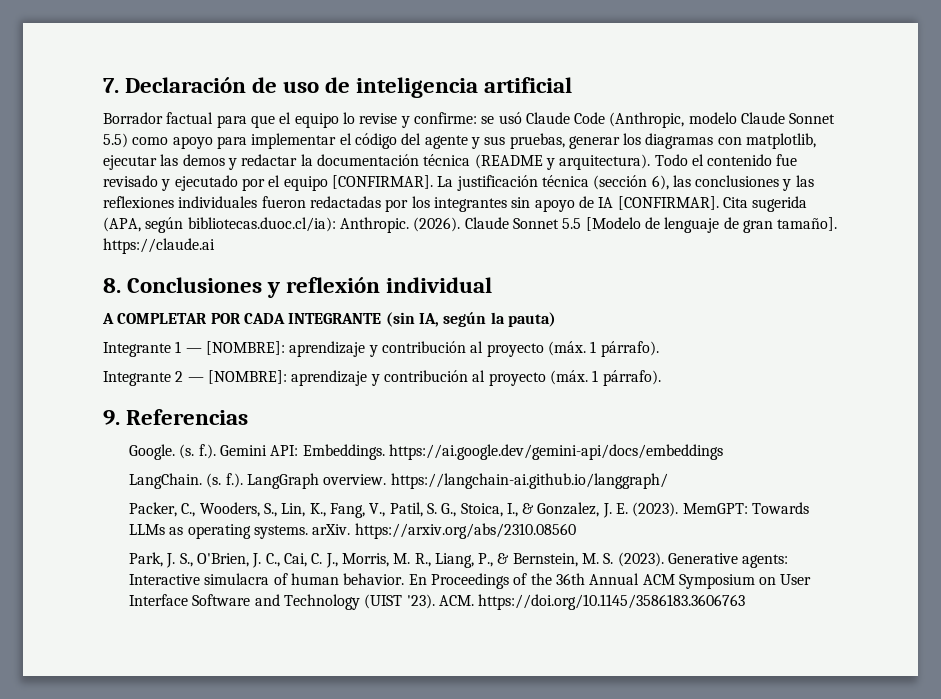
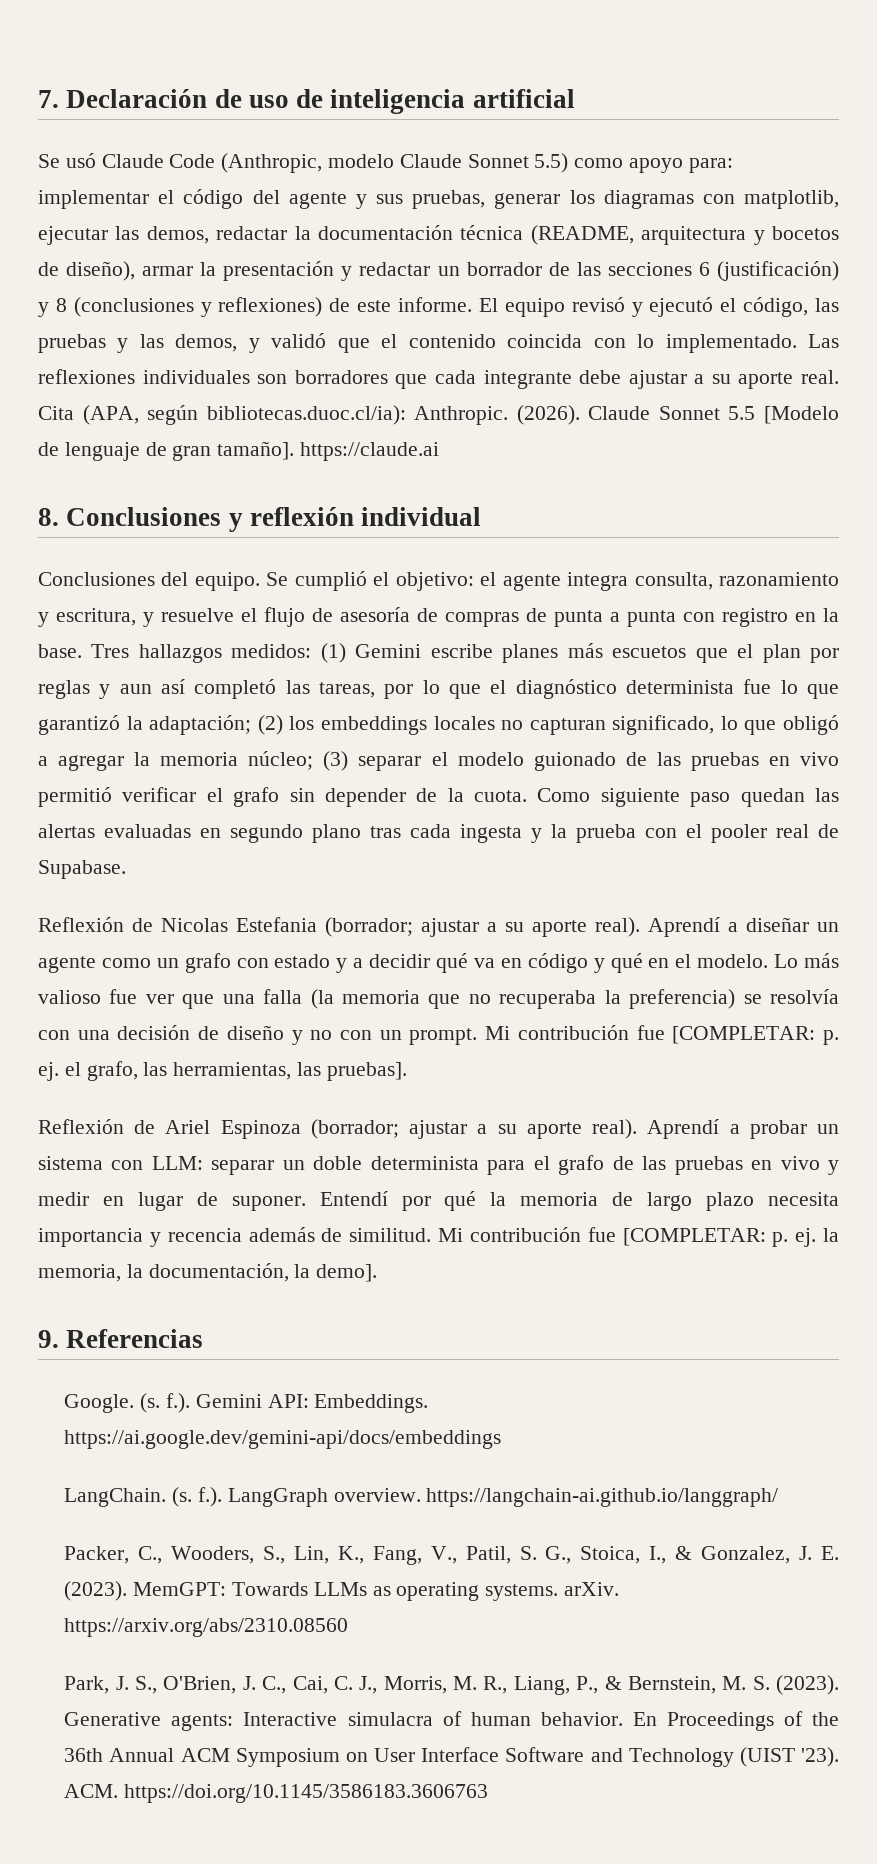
[103,112,495,128] Borrador factual para que el equipo lo revise y confirme: se -> [38,154,60,168] Se
[216,136,247,149] para -> [688,158,733,173] para:
[182,154,237,170] demos y -> [146,226,209,244] demos,
[474,154,798,170] [103,175,814,191] [103,196,808,212] (README y arquitectura). Todo el contenido fue revisado y ejecutado por el equipo [CONFIRMAR]. La justificación técnica (sección 6), las conclusiones y las reflexiones individuales fueron redactadas por los integrantes sin apoyo de IA [CONFIRMAR]. Cita sugerida -> [530,225,839,245] [38,261,840,281] [38,297,840,317] [38,333,839,353] [38,369,840,389] [38,406,74,420] (README, arquitectura y bocetos de diseño), armar la presentación y redactar un borrador de las secciones 6 (justificación) y 8 (conclusiones y reflexiones) de este informe. El equipo revisó y ejecutó el código, las pruebas y las demos, y validó que el contenido coincida con lo implementado. Las reflexiones individuales son borradores que cada integrante debe ajustar a su aporte real. Cita
[102,312,556,327] [103,341,659,357] [103,370,661,386] A COMPLETAR POR CADA INTEGRANTE (sin IA, según la pauta) // Integrante 1 — [NOMBRE]: aprendizaje y contribución al proyecto (máx. 1 párrafo). // Integrante 2 — [NOMBRE]: aprendizaje y contribución al proyecto (máx. 1 párrafo). -> [38,571,839,591] [38,607,839,627] [38,643,839,663] [38,679,839,699] [38,715,839,735] [38,751,839,771] [38,787,839,807] [38,824,839,843] [38,860,126,879] [38,917,839,937] [38,953,839,973] [38,989,840,1009] [38,1025,839,1045] [38,1061,407,1081] [38,1119,840,1139] [38,1155,840,1175] [38,1191,839,1211] [38,1227,840,1247] [38,1263,378,1282] Conclusiones del equipo. Se cumplió el objetivo: el agente integra consulta, razonamiento y escritura, y resuelve el flujo de asesoría de compras de punta a punta con registro en la base. Tres hallazgos medidos: (1) Gemini escribe planes más escuetos que el plan por reglas y aun así completó las tareas, por lo que el diagnóstico determinista fue lo que garantizó la adaptación; (2) los embeddings locales no capturan significado, lo que obligó a agregar la memoria núcleo; (3) separar el modelo guionado de las pruebas en vivo permitió verificar el grafo sin depender de la cuota. Como siguiente paso quedan las alertas evaluadas en segundo plano tras cada ingesta y la prueba con el pooler real de Supabase. // Reflexión de Nicolas Estefania (borrador; ajustar a su aporte real). Aprendí a diseñar un agente como un grafo con estado y a decidir qué va en código y qué en el modelo. Lo más valioso fue ver que una falla (la memoria que no recuperaba la preferencia) se resolvía con una decisión de diseño y no con un prompt. Mi contribución fue [COMPLETAR: p. ej. el grafo, las herramientas, las pruebas]. // Reflexión de Ariel Espinoza (borrador; ajustar a su aporte real). Aprendí a probar un sistema con LLM: separar un doble determinista para el grafo de las pruebas en vivo y medir en lugar de suponer. Entendí por qué la memoria de largo plazo necesita importancia y recencia además de similitud. Mi contribución fue [COMPLETAR: p. ej. la memoria, la documentación, la demo].

